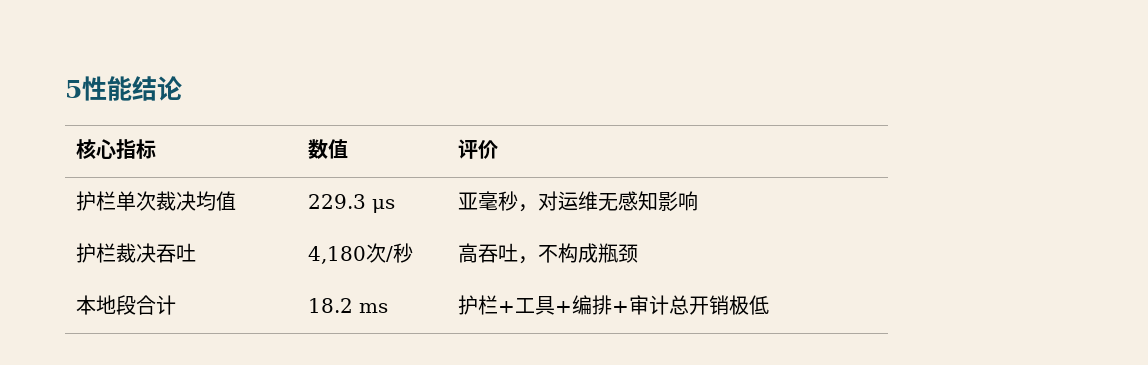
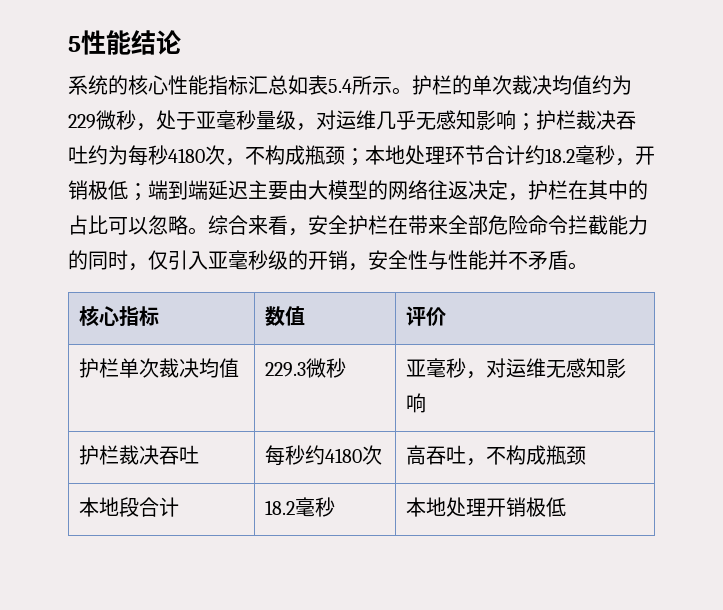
(182, 88) none -> [68,75,632,95] [68,110,636,131] [68,145,655,166] [68,180,648,201] [68,215,648,236] [68,250,588,271] // 系统的核心性能指标汇总如表5.4所示。护栏的单次裁决均值约为229微秒，处于亚毫秒量级，对运维几乎无感知影响；护栏裁决吞吐约为每秒4180次，不构成瓶颈；本地处理环节合计约18.2毫秒，开销极低；端到端延迟主要由大模型的网络往返决定，护栏在其中的占比可以忽略。综合来看，安全护栏在带来全部危险命令拦截能力的同时，仅引入亚毫秒级的开销，安全性与性能并不矛盾。
[372,199,396,213] μs -> [306,358,347,378] 微秒
[308,243,414,264] 4,180次/秒 -> [265,445,383,466] 每秒约4180次
[359,303,389,313] [458,295,690,315] ms | 护栏+工具+编排+审计总 -> [295,497,336,517] [406,497,487,517] 毫秒 | 本地处理

